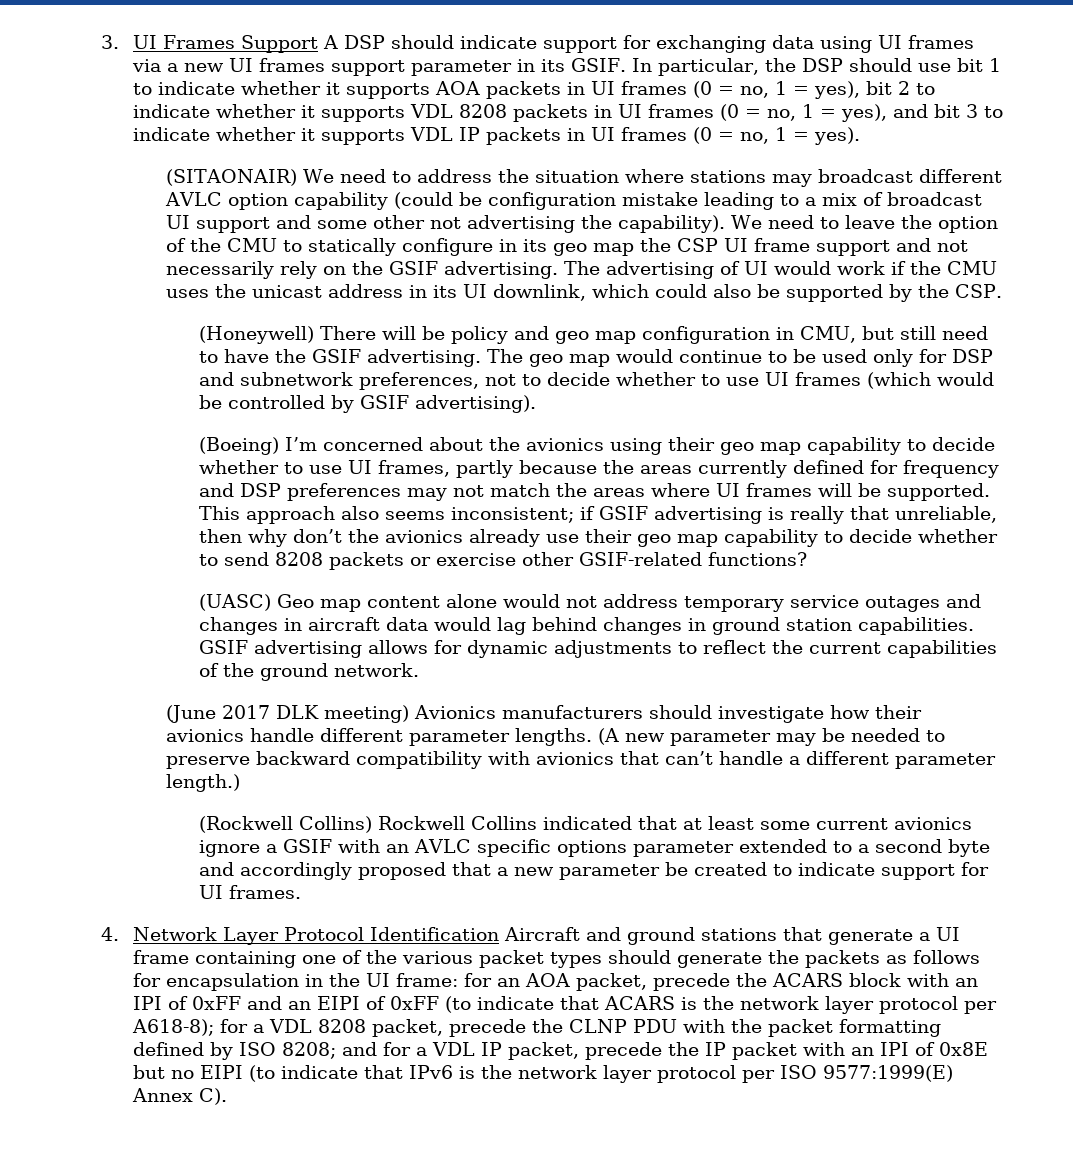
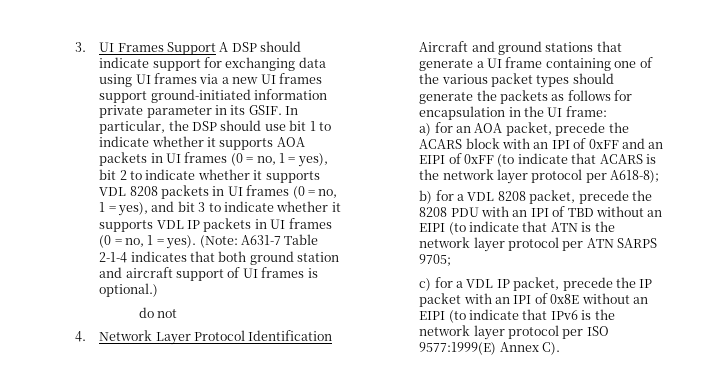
(406, 68) none -> [150,89,328,103] [99,105,144,118] ground-initiated information private
[166,169,1003,187] [165,192,983,210] [166,215,999,233] [166,238,969,256] [166,261,998,279] [166,284,1003,302] [198,326,988,344] [198,349,993,367] [198,372,994,390] [198,395,536,413] [198,437,995,455] [198,460,999,478] [198,483,990,501] [198,506,997,524] [198,529,998,547] [198,552,807,570] [198,594,981,612] [198,617,974,635] [198,640,997,658] [198,663,419,681] [166,705,923,723] [166,728,946,746] [166,751,997,769] [166,774,241,792] [198,816,972,833] [198,839,990,857] [198,862,989,880] [198,885,301,899] // (SITAONAIR) We need to address the situation where stations may broadcast different AVLC option capability (could be configuration mistake leading to a mix of broadcast UI support and some other not advertising the capability). We need to leave the option of the CMU to statically configure in its geo map the CSP UI frame support and not necessarily rely on the GSIF advertising. The advertising of UI would work if the CMU uses the unicast address in its UI downlink, which could also be supported by the CSP. // (Honeywell) There will be policy and geo map configuration in CMU, but still need to have the GSIF advertising. The geo map would continue to be used only for DSP and subnetwork preferences, not to decide whether to use UI frames (which would be controlled by GSIF advertising). // (Boeing) I’m concerned about the avionics using their geo map capability to decide whether to use UI frames, partly because the areas currently defined for frequency and DSP preferences may not match the areas where UI frames will be supported. This approach also seems inconsistent; if GSIF advertising is really that unreliable, then why don’t the avionics already use their geo map capability to decide whether to send 8208 packets or exercise other GSIF-related functions? // (UASC) Geo map content alone would not address temporary service outages and changes in aircraft data would lag behind changes in ground station capabilities. GSIF advertising allows for dynamic adjustments to reflect the current capabilities of the ground network. // (June 2017 DLK meeting) Avionics manufacturers should investigate how their avionics handle different parameter lengths. (A new parameter may be needed to preserve backward compatibility with avionics that can’t handle a different parameter length.) // (Rockwell Collins) Rockwell Collins indicated that at least some current avionics ignore a GSIF with an AVLC specific options parameter extended to a second byte and accordingly proposed that a new parameter be created to indicate support for UI frames. -> [199,234,319,248] [99,251,340,265] [99,267,318,281] [99,283,159,297] [138,307,178,318] (Note: A631-7 Table 2-1-4 indicates that both ground station and aircraft support of UI frames is optional.) // do not
(459, 980) none -> [419,123,432,136] // a)
(215, 1027) none -> [419,190,433,204] // b)
[569,1019,628,1033] CLNP -> [419,207,448,217] 8208
[731,1019,942,1037] [133,1042,378,1060] the packet formatting defined by ISO 8208; and -> [512,206,663,217] [419,221,615,235] [419,237,658,252] [419,254,452,266] [419,278,432,291] an IPI of TBD without an EIPI (to indicate that ATN is the network layer protocol per ATN SARPS 9705; // c)
[133,1065,195,1079] but no -> [581,293,648,304] without an

